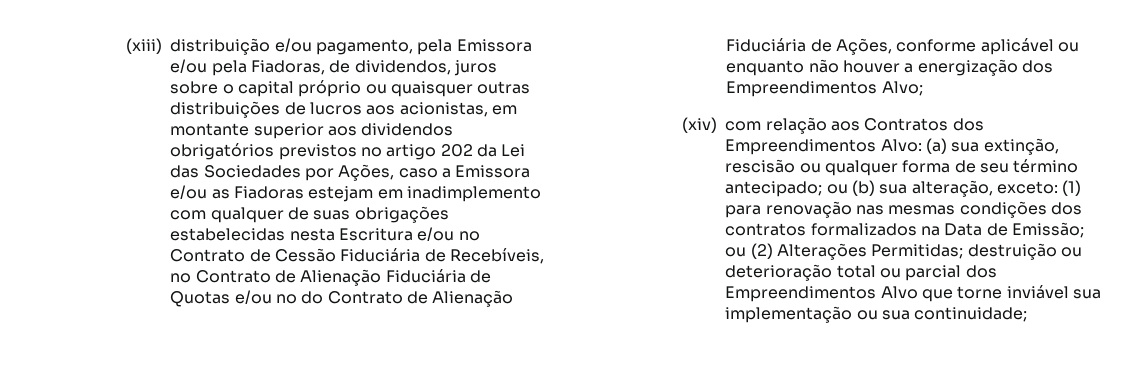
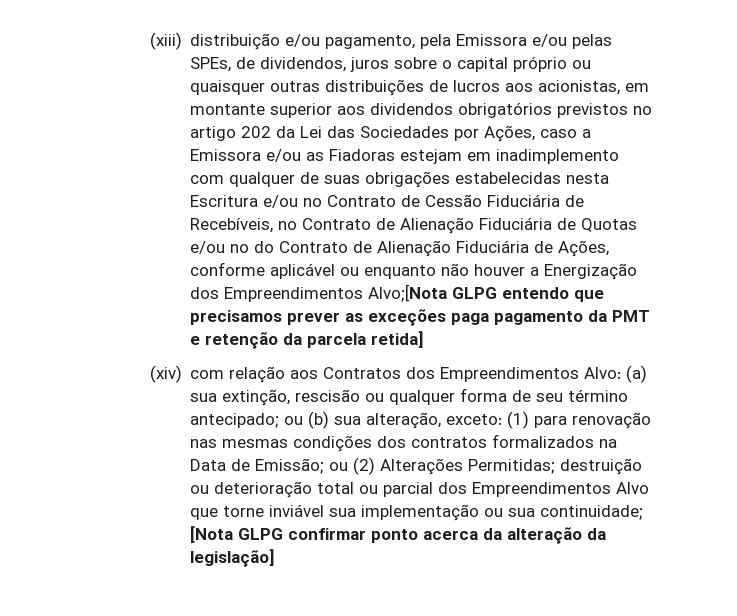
[211,60,326,76] pela Fiadoras, -> [572,34,613,49] [190,57,232,72] pelas SPEs,
[917,59,1053,76] [726,81,923,97] energização dos Empreendimentos Alvo; -> [544,263,638,280] [190,284,605,302] [190,309,651,326] [190,331,425,349] Energização dos Empreendimentos Alvo;[Nota GLPG entendo que precisamos prever as exceções paga pagamento da PMT e retenção da parcela retida]
(1028, 314) none -> [190,526,607,544] [190,549,276,567] [Nota GLPG confirmar ponto acerca da alteração da legislação]

